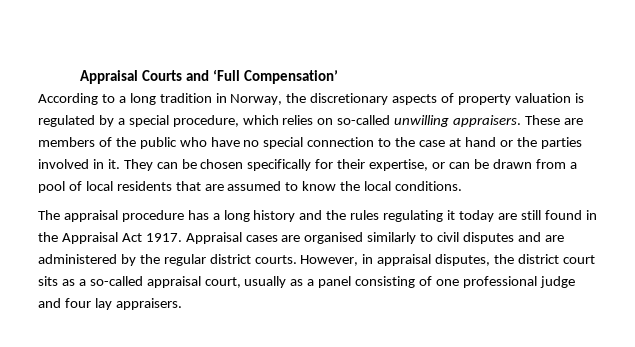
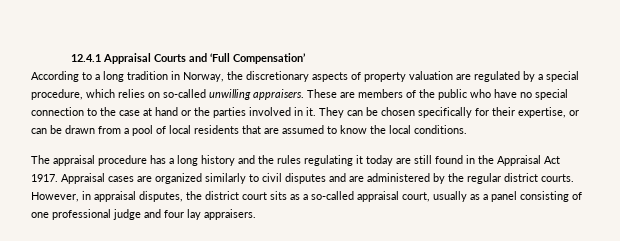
(80, 77) none -> [71,54,102,62] 12.4.1
[574,93,584,103] is -> [456,74,471,80] are
[304,232,364,244] organised -> [155,173,202,184] organized

